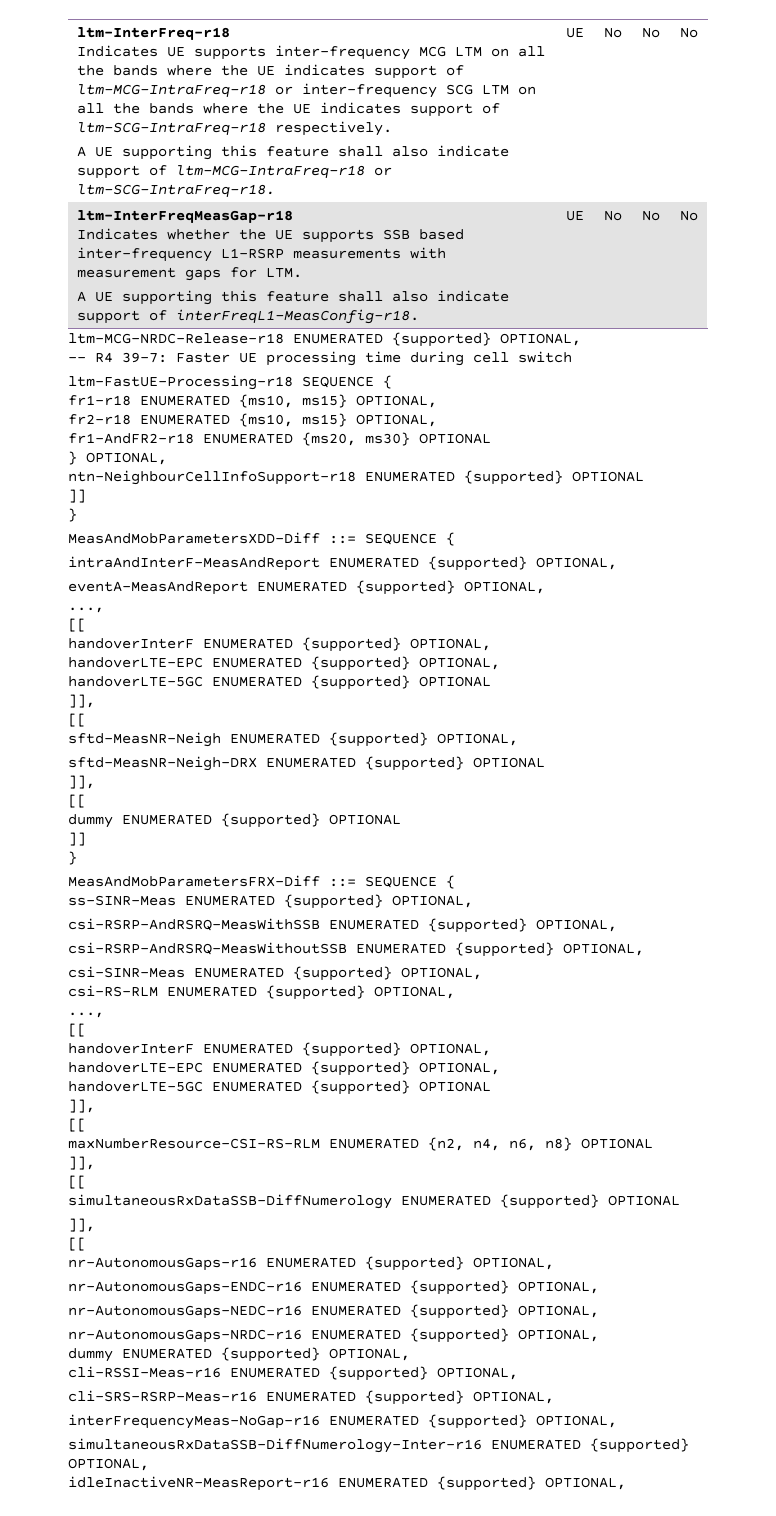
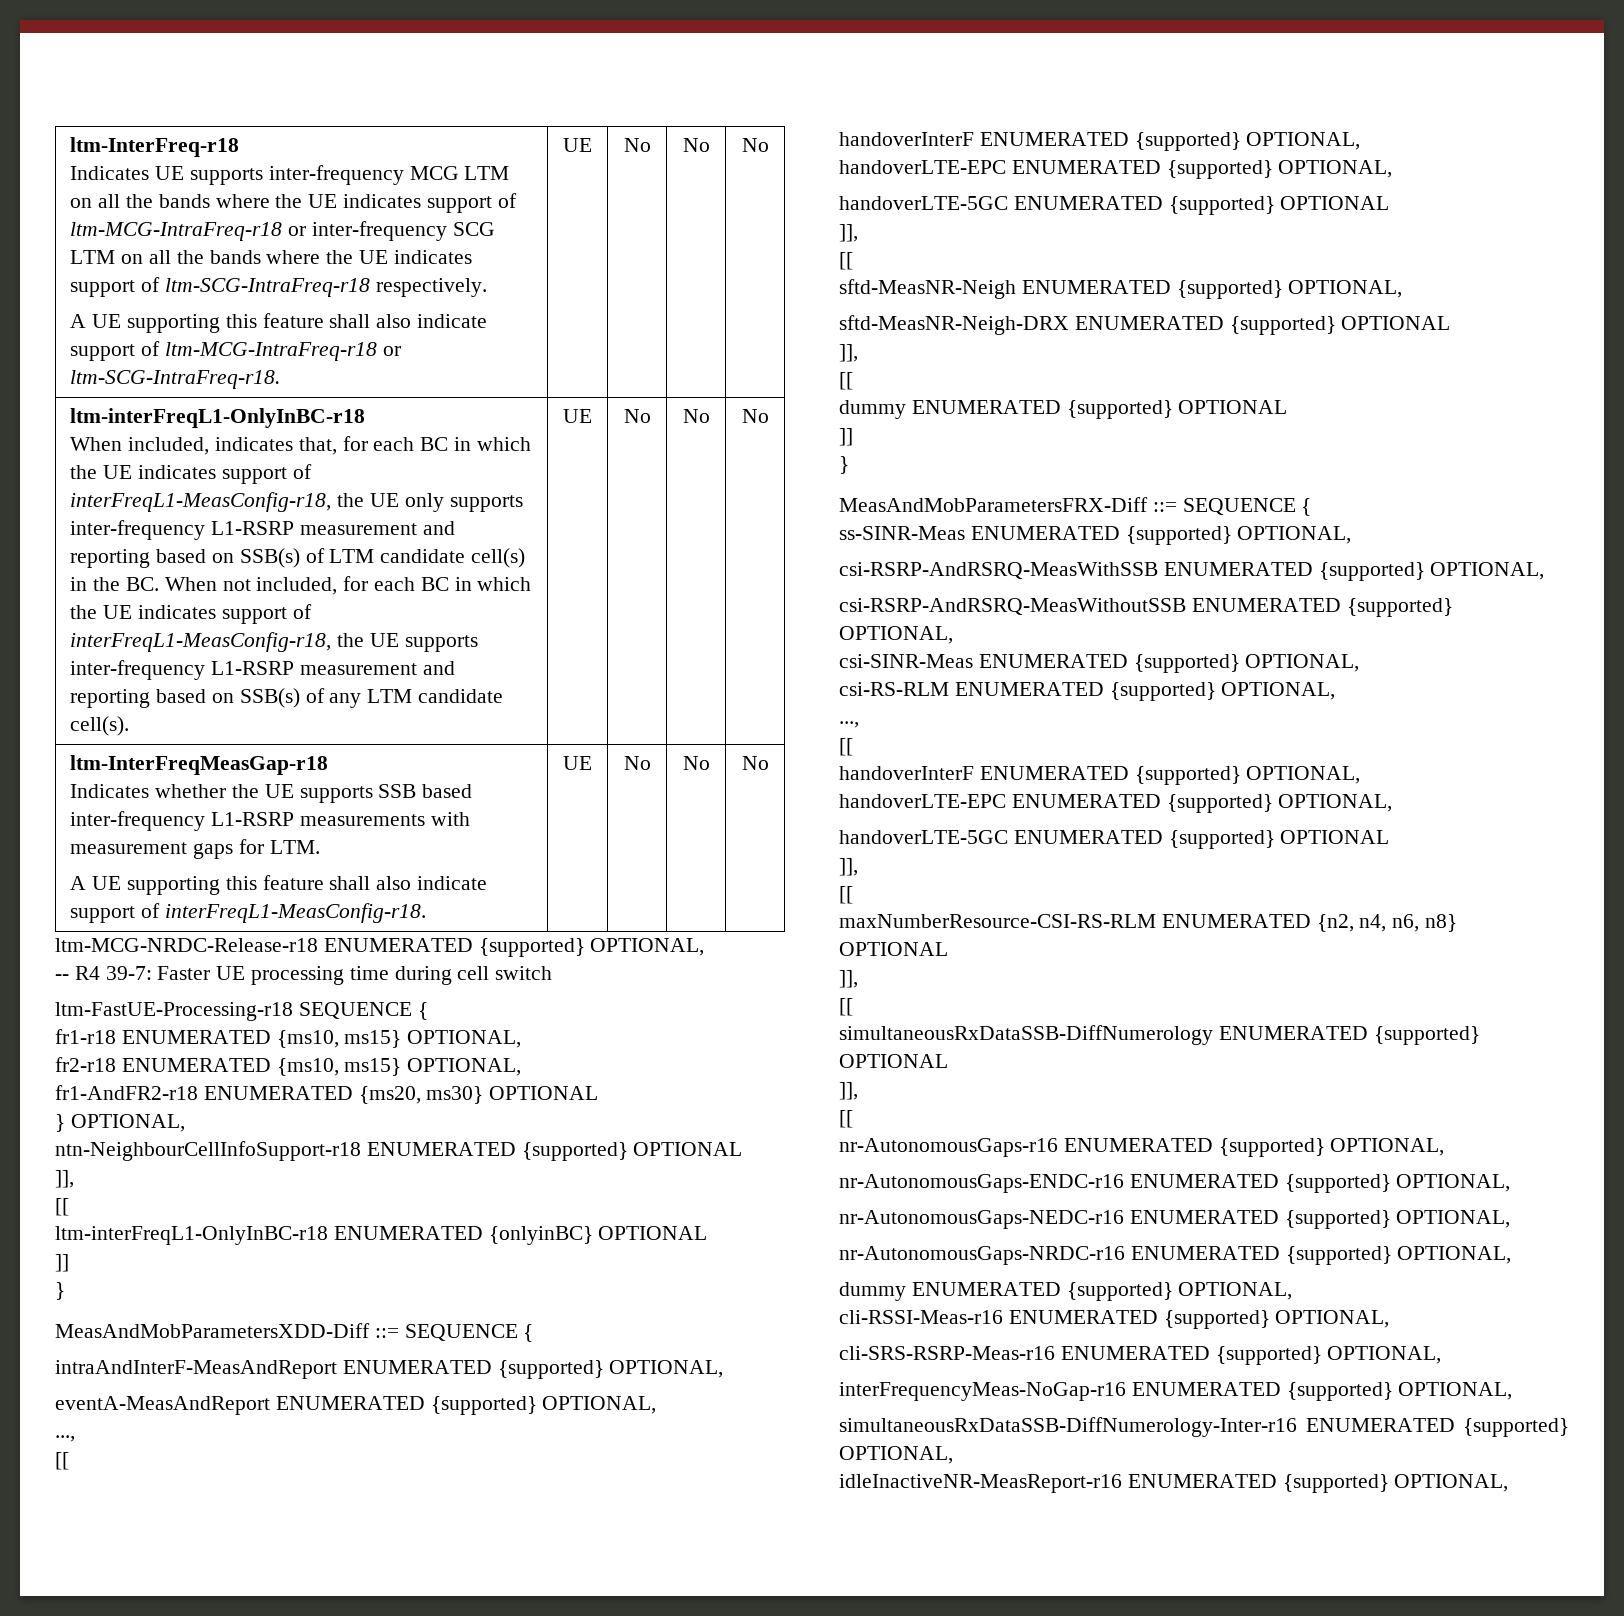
(698, 32) none -> [70,408,366,428] [70,436,531,455] [70,464,312,484] [70,492,523,512] [70,520,455,540] [70,548,525,568] [70,576,532,595] [70,604,312,624] [70,632,478,652] [70,660,455,680] [70,688,503,708] [70,716,130,736] [563,409,592,423] [623,409,651,423] [682,409,710,423] [741,409,769,423] // ltm-interFreqL1-OnlyInBC-r18 // When included, indicates that, for each BC in which the UE indicates support of interFreqL1-MeasConfig-r18, the UE only supports inter-frequency L1-RSRP measurement and reporting based on SSB(s) of LTM candidate cell(s) in the BC. When not included, for each BC in which the UE indicates support of interFreqL1-MeasConfig-r18, the UE supports inter-frequency L1-RSRP measurement and reporting based on SSB(s) of any LTM candidate cell(s). | UE | No | No | No
(644, 476) none -> [55,1170,74,1188] [55,1198,69,1216] [55,1226,708,1245] // ]], // [[ // ltm-interFreqL1-OnlyInBC-r18 ENUMERATED {onlyinBC} OPTIONAL

